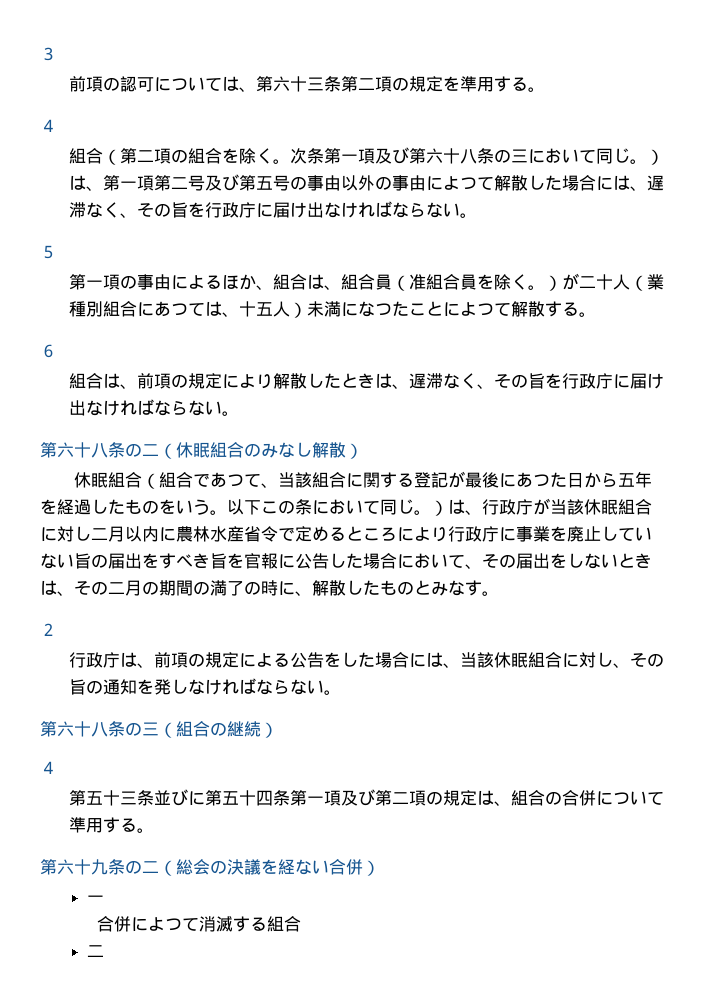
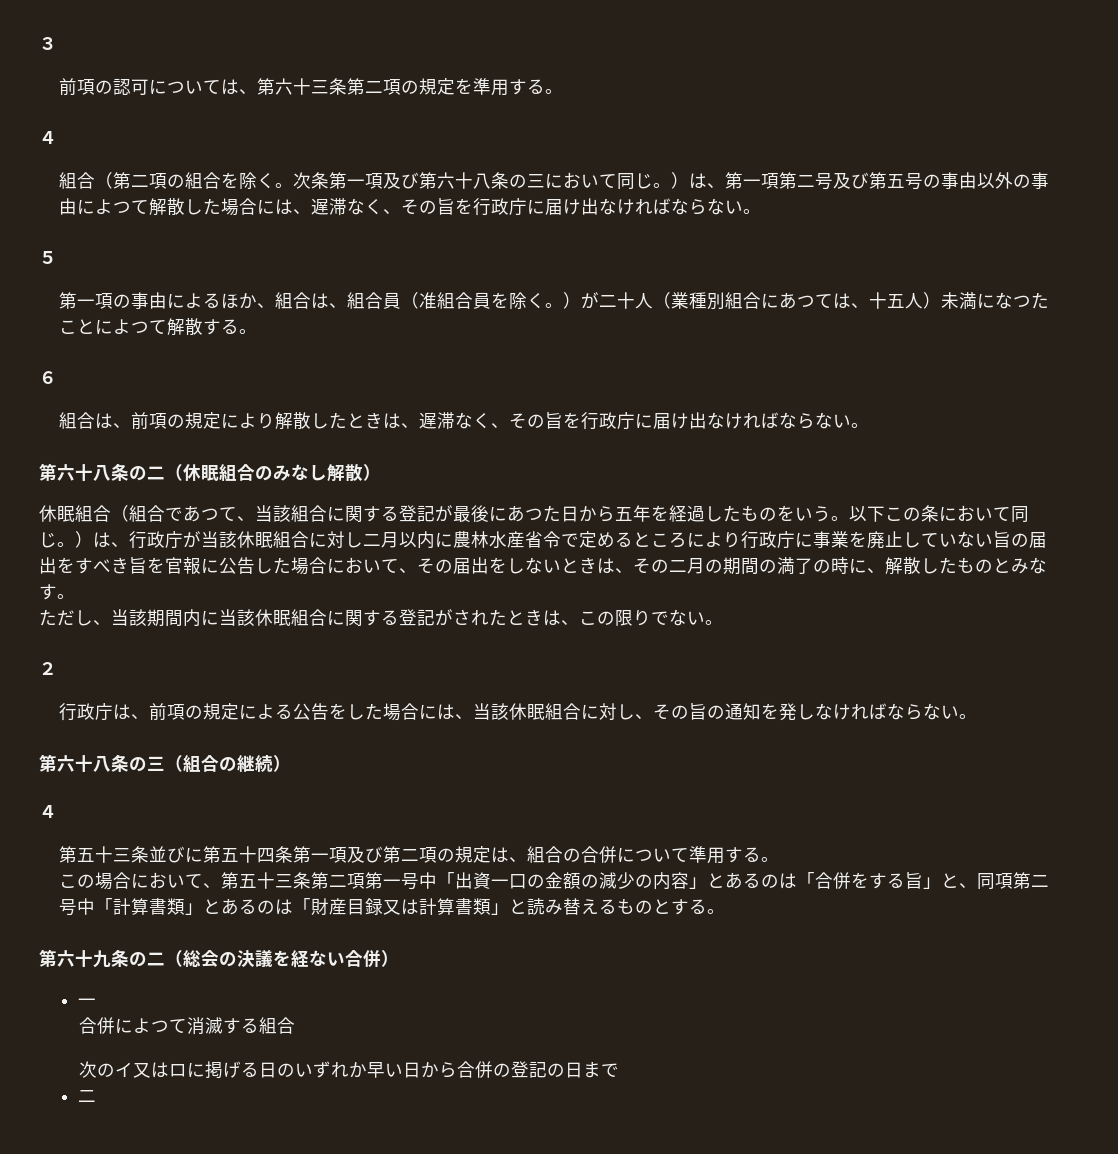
(499, 593) none -> [39,609,723,627] // ただし、当該期間内に当該休眠組合に関する登記がされたときは、この限りでない。
(154, 830) none -> [58,872,1049,890] [58,898,725,916] // この場合において、第五十三条第二項第一号中「出資一口の金額の減少の内容」とあるのは「合併をする旨」と、同項第二号中「計算書類」とあるのは「財産目録又は計算書類」と読み替えるものとする。
(302, 924) none -> [78,1061,619,1079] // 次のイ又はロに掲げる日のいずれか早い日から合併の登記の日まで

